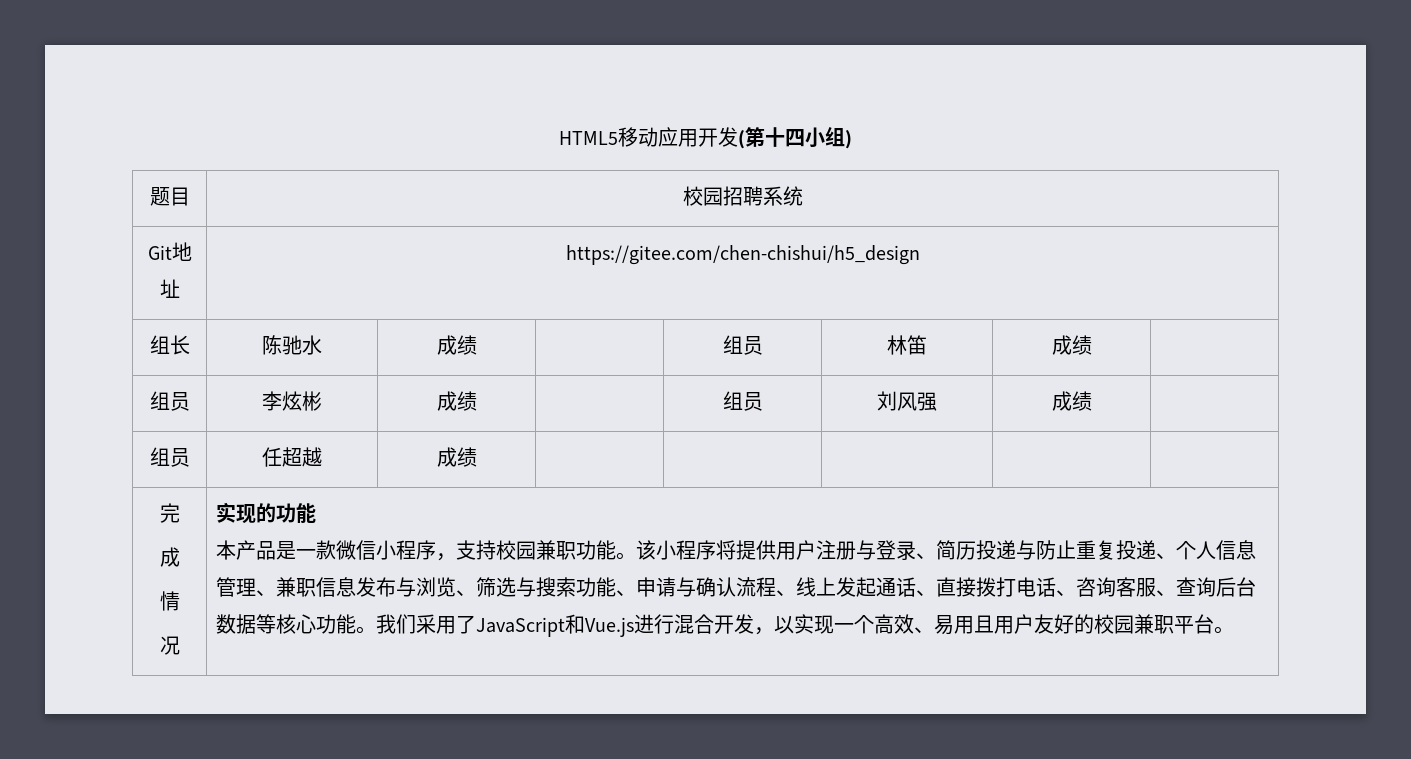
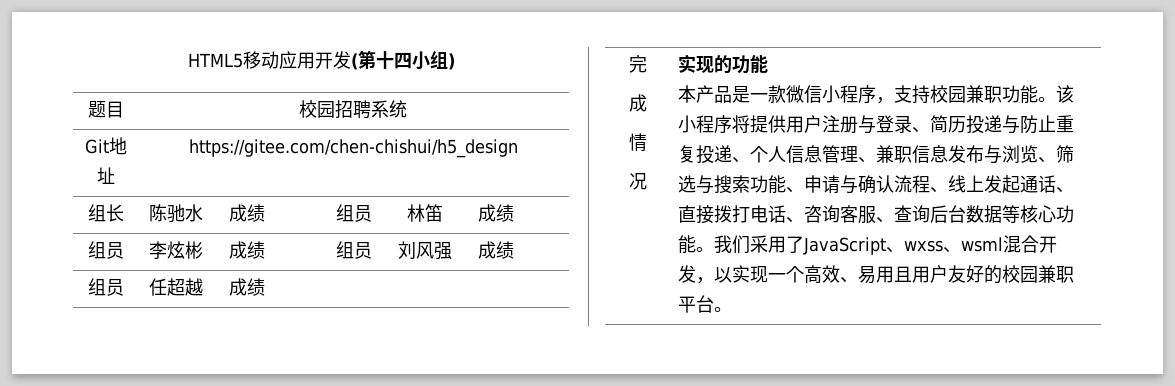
[564,614,674,637] 和Vue.js进行 -> [886,237,1004,253] 、wxss、wsml

